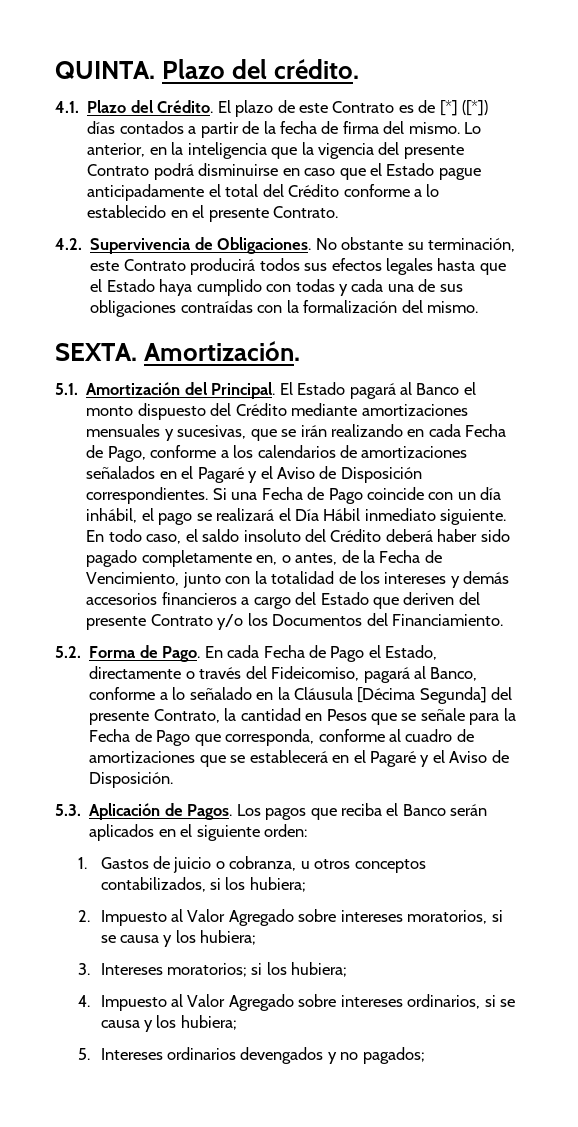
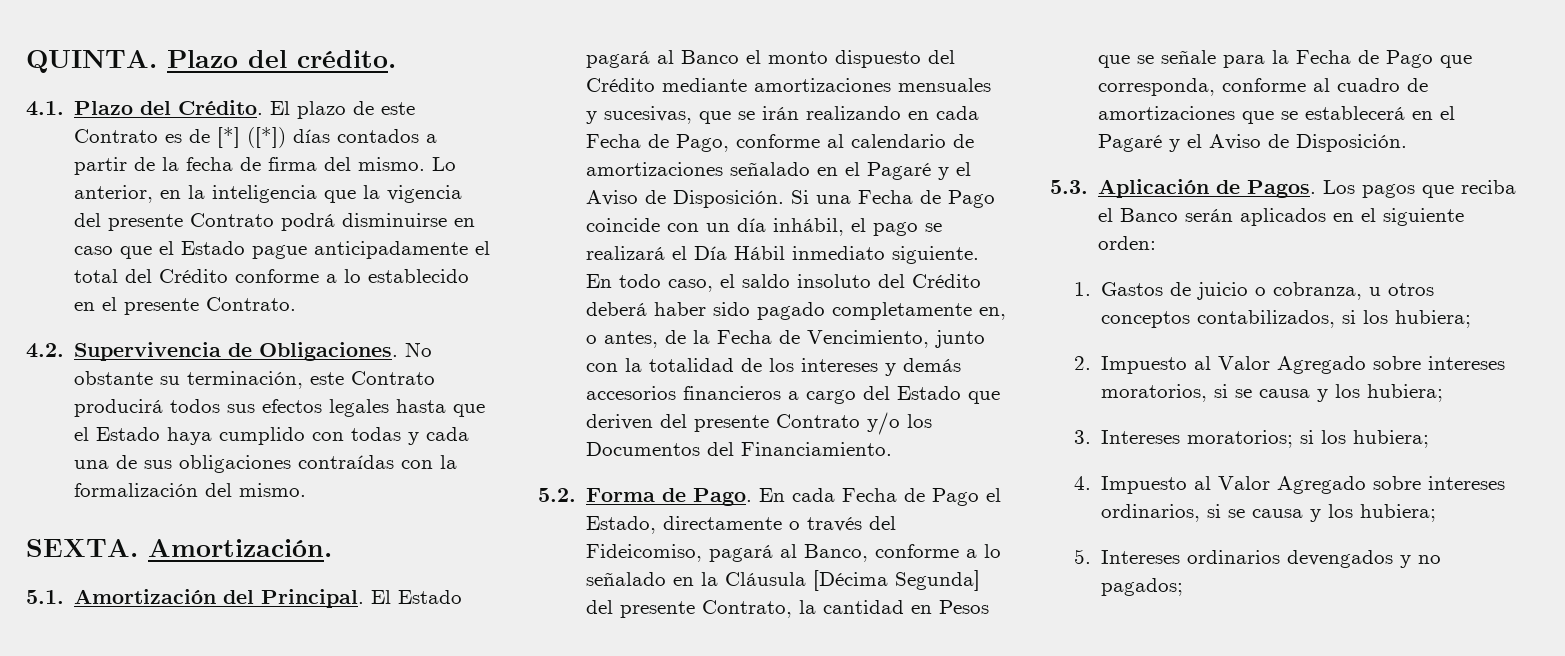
[220,445,468,458] [86,466,422,483] [86,487,209,504] a los calendarios de amortizaciones señalados en el Pagaré y el Aviso de Disposición correspondientes. -> [827,134,975,148] [586,162,972,180] [586,190,785,208] al calendario de amortizaciones señalado en el Pagaré y el Aviso de Disposición.

